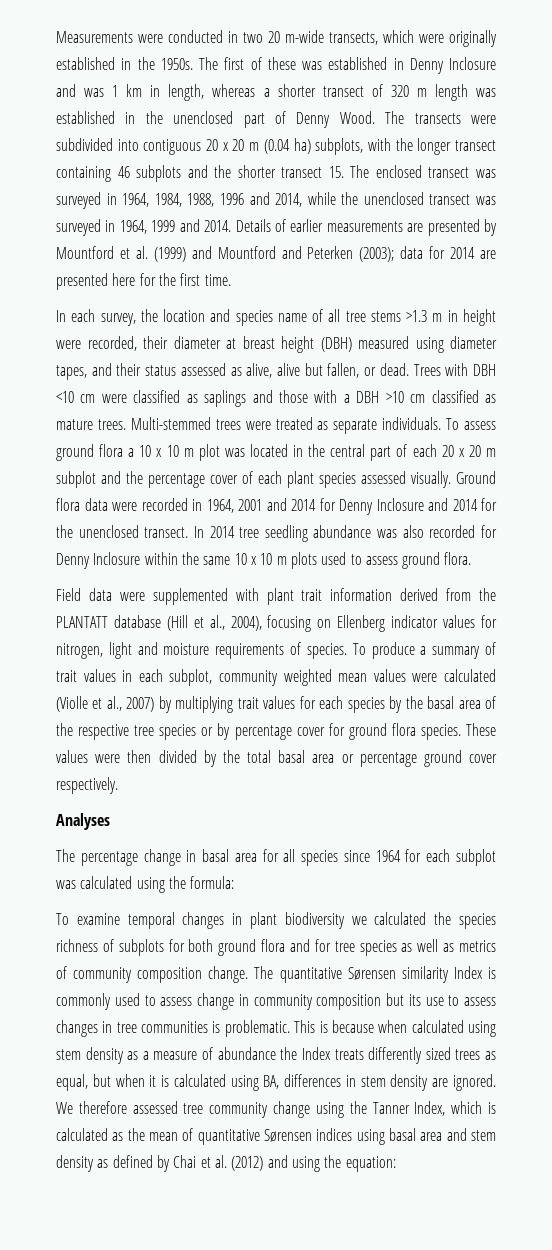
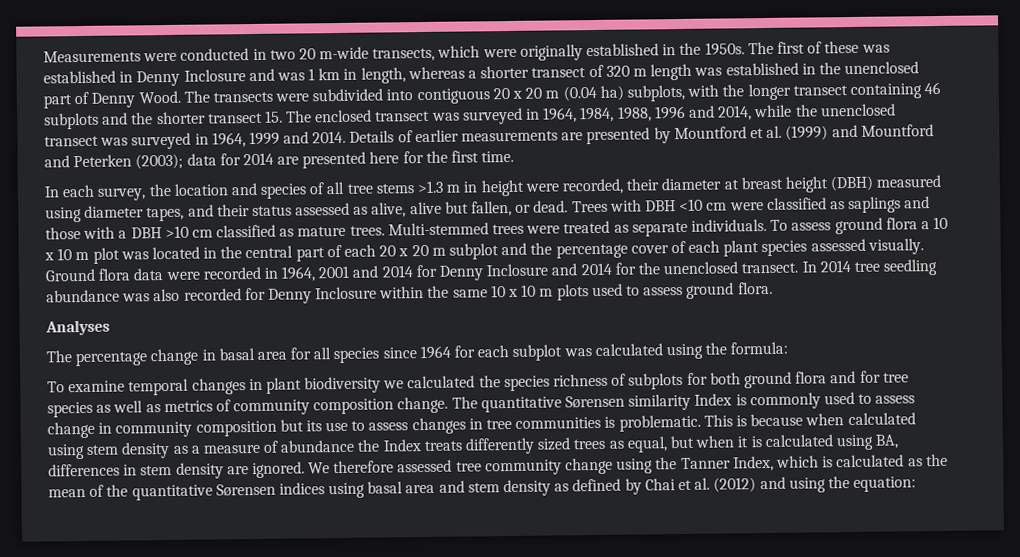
[277,313,307,322] name -> (308, 191) none
[56,588,496,605] [56,615,497,632] [56,642,496,659] [56,669,497,686] [56,696,496,713] [56,723,496,740] [56,750,497,767] [56,777,118,794] // Field data were supplemented with plant trait information derived from the PLANTATT database (Hill et al., 2004), focusing on Ellenberg indicator values for nitrogen, light and moisture requirements of species. To produce a summary of trait values in each subplot, community weighted mean values were calculated (Violle et al., 2007) by multiplying trait values for each species by the basal area of the respective tree species or by percentage cover for ground flora species. These values were then divided by the total basal area or percentage ground cover respectively. -> (773, 288) none
(194, 1134) none -> [106,484,129,497] the

